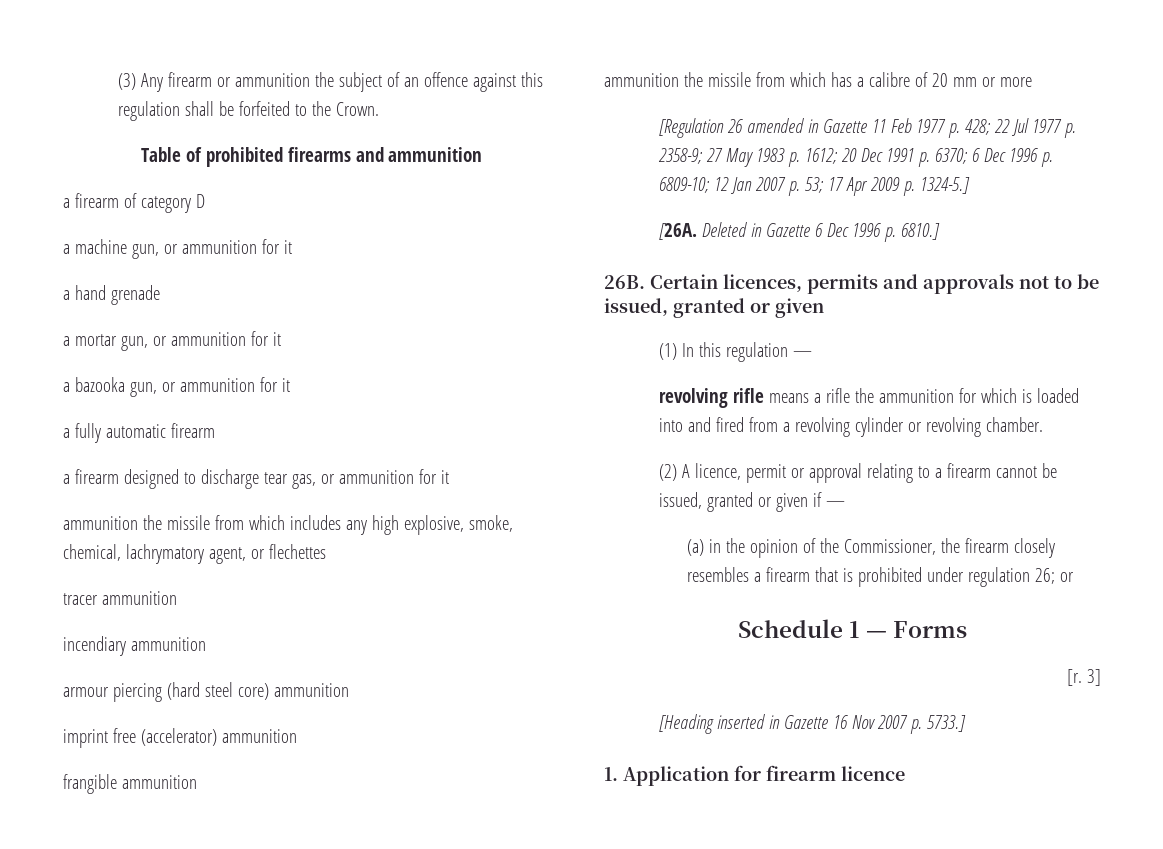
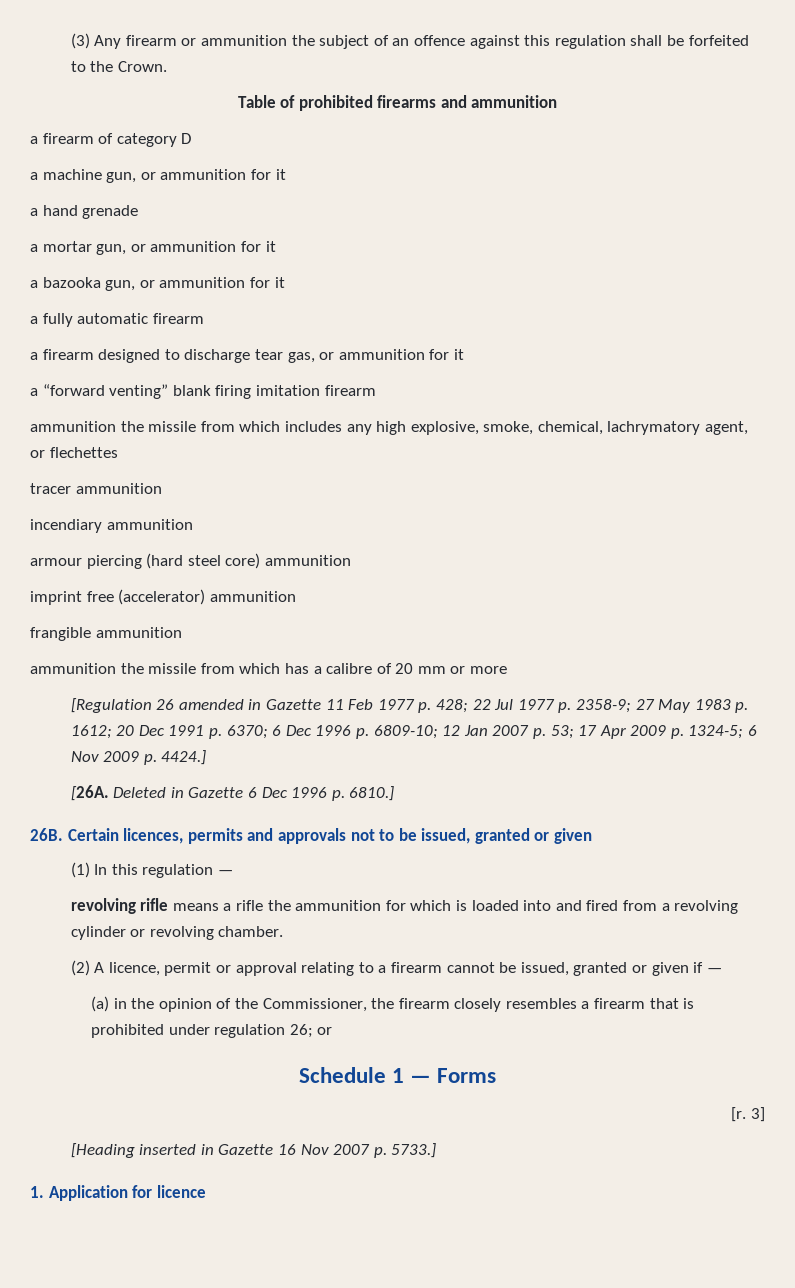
(449, 477) none -> [30,384,376,399] // a “forward venting” blank firing imitation firearm
[920,177,971,194] 1324-5.] -> [688,725,758,739] [70,750,207,765] 1324-5; 6 Nov 2009 p. 4424.]
[766,765,836,781] firearm -> (153, 1191) none

